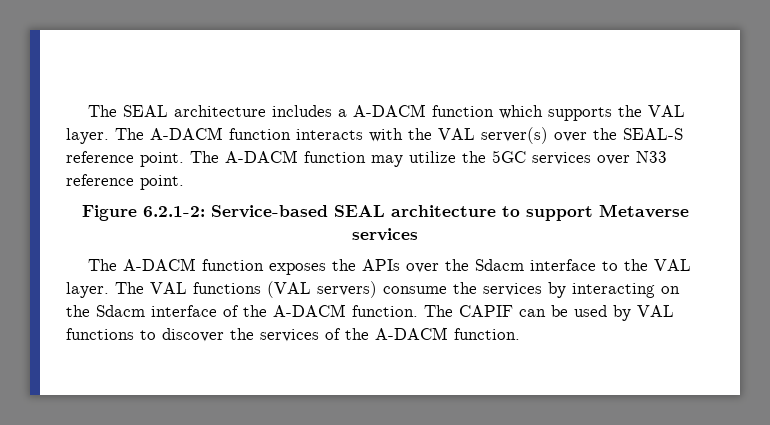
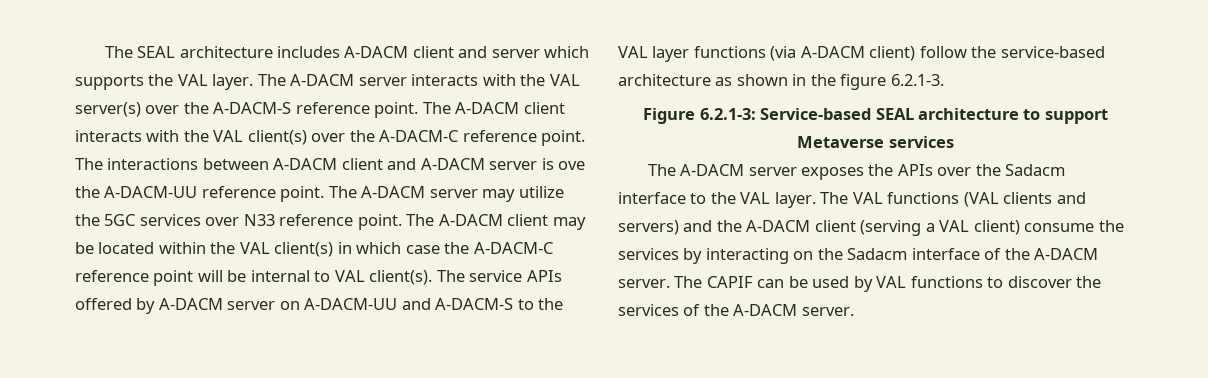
[338,104,495,117] a A-DACM function -> [344,46,540,58] A-DACM client and server
[229,128,291,140] function -> [358,77,407,86] server
[623,128,683,140] [66,150,366,167] SEAL-S reference point. The A-DACM function -> [213,102,565,118] [75,130,586,146] [75,158,586,170] [75,186,478,202] A-DACM-S reference point. The A-DACM client interacts with the VAL client(s) over the A-DACM-C reference point. The interactions between A-DACM client and A-DACM server is ove the A-DACM-UU reference point. The A-DACM server
(184, 182) none -> [406,214,586,230] [75,242,553,257] [75,270,562,286] [75,298,564,314] [618,46,1105,62] [618,74,944,90] The A-DACM client may be located within the VAL client(s) in which case the A-DACM-C reference point will be internal to VAL client(s). The service APIs offered by A-DACM server on A-DACM-UU and A-DACM-S to the VAL layer functions (via A-DACM client) follow the service-based architecture as shown in the figure 6.2.1-3.
[142,206,205,217] 6.2.1-2: -> [699,108,756,120] 6.2.1-3:
[202,259,265,271] function -> [748,167,797,176] server
[475,259,525,271] Sdacm -> [1005,164,1066,176] Sadacm
[317,281,377,298] servers) -> [1003,192,1086,204] [618,220,1020,236] clients and servers) and the A-DACM client (serving a VAL client)
[96,305,145,317] Sdacm -> [847,248,908,260] Sadacm
[352,305,418,317] function. -> [618,279,670,288] server.
[454,328,520,340] function. -> [801,307,854,316] server.

